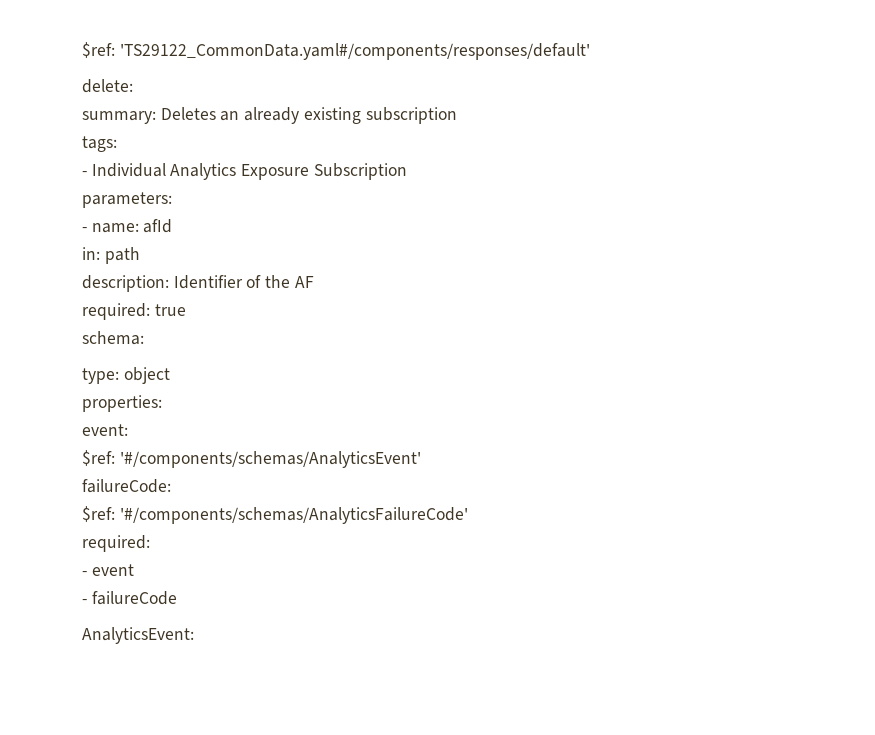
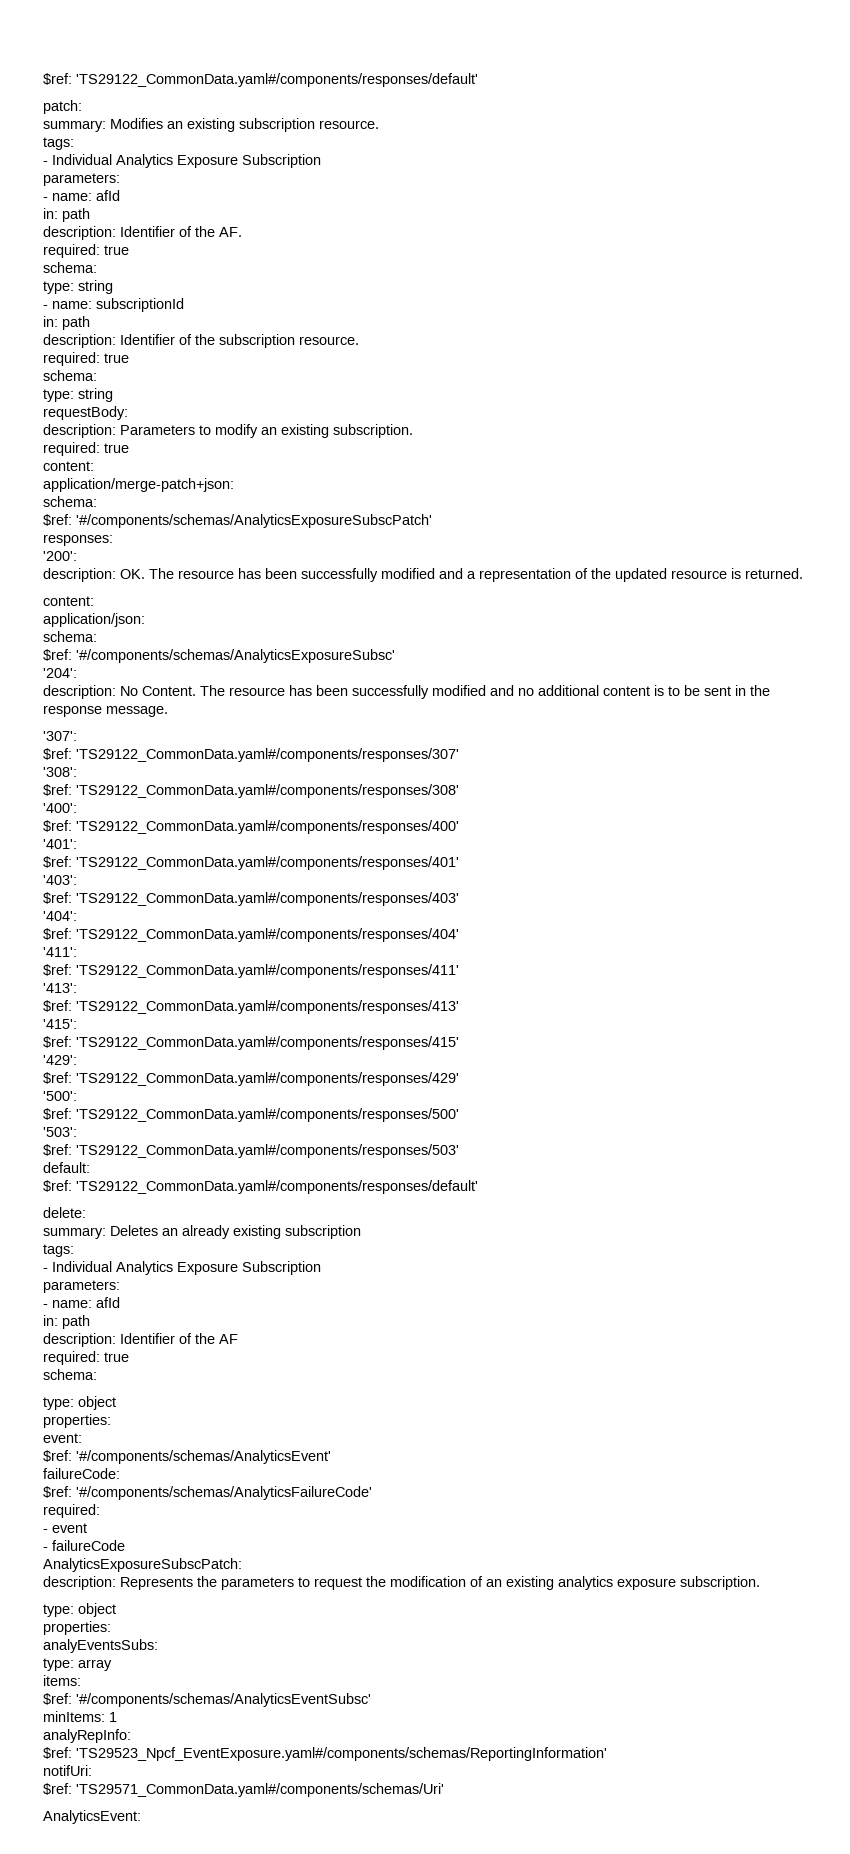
[82,42,590,60] $ref: 'TS29122_CommonData.yaml#/components/responses/default' -> [43,73,478,87] [43,100,82,114] [43,118,379,132] [43,137,74,150] [43,154,321,168] [43,173,120,186] [43,190,120,201] [43,208,90,222] [43,226,242,240] [43,244,129,258] [43,262,97,273] [43,280,113,294] [43,298,184,312] [43,316,90,330] [43,334,359,348] [43,352,129,366] [43,370,97,381] [43,388,113,402] [43,406,128,420] [43,424,413,438] [43,442,129,456] [43,461,94,471] [43,478,234,492] [43,496,97,507] [43,514,432,528] [43,534,113,546] [43,551,77,561] [43,568,803,582] [43,596,94,606] [43,613,145,627] [43,631,97,642] [43,649,395,663] [43,668,77,678] [43,685,770,699] [43,705,168,717] [43,731,77,741] [43,748,459,762] [43,767,77,777] [43,784,459,798] [43,803,77,813] [43,820,459,834] [43,839,77,849] [43,856,459,870] [43,875,77,885] [43,892,459,906] [43,911,77,921] [43,928,459,942] [43,947,77,957] [43,964,459,978] [43,983,77,993] [43,1000,459,1014] [43,1019,77,1029] [43,1036,459,1050] [43,1055,77,1065] [43,1072,459,1086] [43,1091,77,1101] [43,1108,459,1122] [43,1127,77,1137] [43,1144,459,1158] [43,1162,90,1173] [43,1180,478,1194] $ref: 'TS29122_CommonData.yaml#/components/responses/default' // patch: // summary: Modifies an existing subscription resource. // tags: // - Individual Analytics Exposure Subscription // parameters: // - name: afId // in: path // description: Identifier of the AF. // required: true // schema: // type: string // - name: subscriptionId // in: path // description: Identifier of the subscription resource. // required: true // schema: // type: string // requestBody: // description: Parameters to modify an existing subscription. // required: true // content: // application/merge-patch+json: // schema: // $ref: '#/components/schemas/AnalyticsExposureSubscPatch' // responses: // '200': // description: OK. The resource has been successfully modified and a representation of the updated resource is returned. // content: // application/json: // schema: // $ref: '#/components/schemas/AnalyticsExposureSubsc' // '204': // description: No Content. The resource has been successfully modified and no additional content is to be sent in the response message. // '307': // $ref: 'TS29122_CommonData.yaml#/components/responses/307' // '308': // $ref: 'TS29122_CommonData.yaml#/components/responses/308' // '400': // $ref: 'TS29122_CommonData.yaml#/components/responses/400' // '401': // $ref: 'TS29122_CommonData.yaml#/components/responses/401' // '403': // $ref: 'TS29122_CommonData.yaml#/components/responses/403' // '404': // $ref: 'TS29122_CommonData.yaml#/components/responses/404' // '411': // $ref: 'TS29122_CommonData.yaml#/components/responses/411' // '413': // $ref: 'TS29122_CommonData.yaml#/components/responses/413' // '415': // $ref: 'TS29122_CommonData.yaml#/components/responses/415' // '429': // $ref: 'TS29122_CommonData.yaml#/components/responses/429' // '500': // $ref: 'TS29122_CommonData.yaml#/components/responses/500' // '503': // $ref: 'TS29122_CommonData.yaml#/components/responses/503' // default: // $ref: 'TS29122_CommonData.yaml#/components/responses/default'
(177, 598) none -> [43,1558,242,1572] [43,1576,760,1590] [43,1603,116,1617] [43,1621,111,1635] [43,1639,158,1653] [43,1658,112,1671] [43,1675,81,1686] [43,1693,371,1707] [43,1711,117,1722] [43,1729,131,1743] [43,1747,607,1761] [43,1765,92,1776] [43,1783,444,1797] // AnalyticsExposureSubscPatch: // description: Represents the parameters to request the modification of an existing analytics exposure subscription. // type: object // properties: // analyEventsSubs: // type: array // items: // $ref: '#/components/schemas/AnalyticsEventSubsc' // minItems: 1 // analyRepInfo: // $ref: 'TS29523_Npcf_EventExposure.yaml#/components/schemas/ReportingInformation' // notifUri: // $ref: 'TS29571_CommonData.yaml#/components/schemas/Uri'

